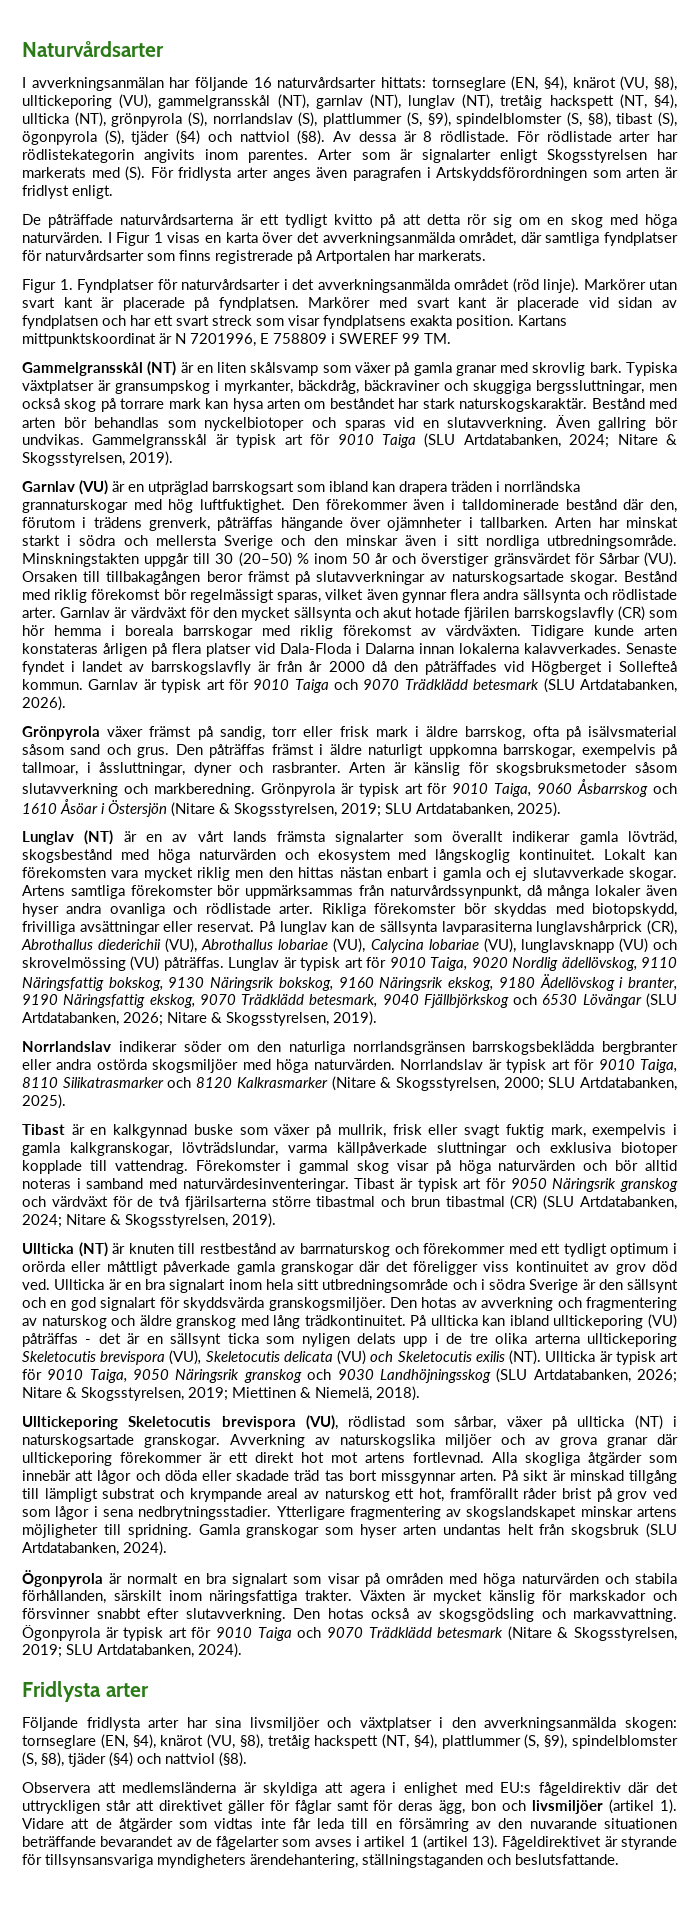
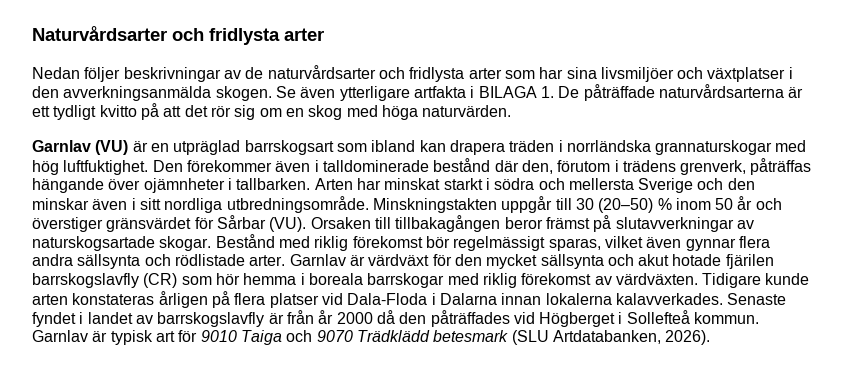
[22,76,677,91] [22,94,677,109] [22,112,677,127] [22,130,679,145] [22,149,679,163] [22,166,679,181] [22,185,113,199] // I avverkningsanmälan har följande 16 naturvårdsarter hittats: tornseglare (EN, §4), knärot (VU, §8), ulltickeporing (VU), gammelgransskål (NT), garnlav (NT), lunglav (NT), tretåig hackspett (NT, §4), ullticka (NT), grönpyrola (S), norrlandslav (S), plattlummer (S, §9), spindelblomster (S, §8), tibast (S), ögonpyrola (S), tjäder (§4) och nattviol (§8). Av dessa är 8 rödlistade. För rödlistade arter har rödlistekategorin angivits inom parentes. Arter som är signalarter enligt Skogsstyrelsen har markerats med (S). För fridlysta arter anges även paragrafen i Artskyddsförordningen som arten är fridlyst enligt. // -> [172,28,324,45] [32,65,793,82] [32,86,554,101] och fridlysta arter // Nedan följer beskrivningar av de naturvårdsarter och fridlysta arter som har sina livsmiljöer och växtplatser i den avverkningsanmälda skogen. Se även ytterligare artfakta i BILAGA 1.
[426,214,460,225] detta -> [184,105,208,117] det
[107,232,679,246] [22,250,486,264] [22,278,677,293] [22,297,677,311] [22,315,567,329] [22,333,451,347] [22,361,677,376] [22,380,677,394] [22,398,677,412] [22,415,679,431] [22,433,677,448] [22,451,173,466] I Figur 1 visas en karta över det avverkningsanmälda området, där samtliga fyndplatser för naturvårdsarter som finns registrerade på Artportalen har markerats. // Figur 1. Fyndplatser för naturvårdsarter i det avverkningsanmälda området (röd linje). Markörer utan svart kant är placerade på fyndplatsen. Markörer med svart kant är placerade vid sidan av fyndplatsen och har ett svart streck som visar fyndplatsens exakta position. Kartans mittpunktskoordinat är N 7201996, E 758809 i SWEREF 99 TM. // Gammelgransskål (NT) är en liten skålsvamp som växer på gamla granar med skrovlig bark. Typiska växtplatser är gransumpskog i myrkanter, bäckdråg, bäckraviner och skuggiga bergssluttningar, men också skog på torrare mark kan hysa arten om beståndet har stark naturskogskaraktär. Bestånd med arten bör behandlas som nyckelbiotoper och sparas vid en slutavverkning. Även gallring bör undvikas. Gammelgransskål är typisk art för 9010 Taiga (SLU Artdatabanken, 2024; Nitare & Skogsstyrelsen, 2019). -> (512, 111) none
[22,726,677,740] [22,744,677,758] [22,762,677,776] [22,779,677,797] [22,799,561,817] [22,830,677,845] [22,849,677,863] [22,867,677,881] [22,885,677,899] [22,903,677,917] [22,920,678,935] [21,938,677,953] [22,956,677,971] [22,974,678,991] [22,993,677,1008] [22,1011,377,1026] [22,1041,678,1055] [22,1059,677,1073] [22,1076,677,1091] [22,1094,66,1109] [22,1124,678,1138] [22,1142,678,1156] [22,1160,677,1174] [22,1178,678,1192] [22,1195,677,1210] [22,1213,276,1228] [22,1242,677,1257] [22,1261,677,1275] [22,1279,678,1293] [22,1297,677,1311] [22,1314,678,1329] [22,1333,677,1347] [22,1350,679,1365] [22,1368,678,1383] [22,1386,420,1401] [22,1415,678,1430] [22,1434,678,1448] [22,1452,677,1466] [22,1470,677,1484] [22,1488,677,1502] [22,1506,677,1520] [22,1523,677,1538] [22,1541,167,1556] [22,1570,677,1587] [22,1590,678,1604] [22,1608,677,1622] [22,1625,678,1641] [22,1643,242,1658] [22,1681,149,1702] [22,1717,677,1731] [22,1734,678,1749] [22,1752,247,1767] [22,1782,679,1796] [22,1799,677,1814] [22,1818,677,1832] [22,1835,677,1850] [22,1854,619,1868] // Grönpyrola växer främst på sandig, torr eller frisk mark i äldre barrskog, ofta på isälvsmaterial såsom sand och grus. Den påträffas främst i äldre naturligt uppkomna barrskogar, exempelvis på tallmoar, i åssluttningar, dyner och rasbranter. Arten är känslig för skogsbruksmetoder såsom slutavverkning och markberedning. Grönpyrola är typisk art för 9010 Taiga, 9060 Åsbarrskog och 1610 Åsöar i Östersjön (Nitare & Skogsstyrelsen, 2019; SLU Artdatabanken, 2025). // Lunglav (NT) är en av vårt lands främsta signalarter som överallt indikerar gamla lövträd, skogsbestånd med höga naturvärden och ekosystem med långskoglig kontinuitet. Lokalt kan förekomsten vara mycket riklig men den hittas nästan enbart i gamla och ej slutavverkade skogar. Artens samtliga förekomster bör uppmärksammas från naturvårdssynpunkt, då många lokaler även hyser andra ovanliga och rödlistade arter. Rikliga förekomster bör skyddas med biotopskydd, frivilliga avsättningar eller reservat. På lunglav kan de sällsynta lavparasiterna lunglavshårprick (CR), Abrothallus diederichii (VU), Abrothallus lobariae (VU), Calycina lobariae (VU), lunglavsknapp (VU) och skrovelmössing (VU) påträffas. Lunglav är typisk art för 9010 Taiga, 9020 Nordlig ädellövskog, 9110 Näringsfattig bokskog, 9130 Näringsrik bokskog, 9160 Näringsrik ekskog, 9180 Ädellövskog i branter, 9190 Näringsfattig ekskog, 9070 Trädklädd betesmark, 9040 Fjällbjörkskog och 6530 Lövängar (SLU Artdatabanken, 2026; Nitare & Skogsstyrelsen, 2019). // Norrlandslav indikerar söder om den naturliga norrlandsgränsen barrskogsbeklädda bergbranter eller andra ostörda skogsmiljöer med höga naturvärden. Norrlandslav är typisk art för 9010 Taiga, 8110 Silikatrasmarker och 8120 Kalkrasmarker (Nitare & Skogsstyrelsen, 2000; SLU Artdatabanken, 2025). // Tibast är en kalkgynnad buske som växer på mullrik, frisk eller svagt fuktig mark, exempelvis i gamla kalkgranskogar, lövträdslundar, varma källpåverkade sluttningar och exklusiva biotoper kopplade till vattendrag. Förekomster i gammal skog visar på höga naturvärden och bör alltid noteras i samband med naturvärdesinventeringar. Tibast är typisk art för 9050 Näringsrik granskog och värdväxt för de två fjärilsarterna större tibastmal och brun tibastmal (CR) (SLU Artdatabanken, 2024; Nitare & Skogsstyrelsen, 2019). // Ullticka (NT) är knuten till restbestånd av barrnaturskog och förekommer med ett tydligt optimum i orörda eller måttligt påverkade gamla granskogar där det föreligger viss kontinuitet av grov död ved. Ullticka är en bra signalart inom hela sitt utbredningsområde och i södra Sverige är den sällsynt och en god signalart för skyddsvärda granskogsmiljöer. Den hotas av avverkning och fragmentering av naturskog och äldre granskog med lång trädkontinuitet. På ullticka kan ibland ulltickeporing (VU) påträffas - det är en sällsynt ticka som nyligen delats upp i de tre olika arterna ulltickeporing Skeletocutis brevispora (VU), Skeletocutis delicata (VU) och Skeletocutis exilis (NT). Ullticka är typisk art för 9010 Taiga, 9050 Näringsrik granskog och 9030 Landhöjningsskog (SLU Artdatabanken, 2026; Nitare & Skogsstyrelsen, 2019; Miettinen & Niemelä, 2018). // Ulltickeporing Skeletocutis brevispora (VU), rödlistad som sårbar, växer på ullticka (NT) i naturskogsartade granskogar. Avverkning av naturskogslika miljöer och av grova granar där ulltickeporing förekommer är ett direkt hot mot artens fortlevnad. Alla skogliga åtgärder som innebär att lågor och döda eller skadade träd tas bort missgynnar arten. På sikt är minskad tillgång till lämpligt substrat och krympande areal av naturskog ett hot, framförallt råder brist på grov ved som lågor i sena nedbrytningsstadier. Ytterligare fragmentering av skogslandskapet minskar artens möjligheter till spridning. Gamla granskogar som hyser arten undantas helt från skogsbruk (SLU Artdatabanken, 2024). // Ögonpyrola är normalt en bra signalart som visar på områden med höga naturvärden och stabila förhållanden, särskilt inom näringsfattiga trakter. Växten är mycket känslig för markskador och försvinner snabbt efter slutavverkning. Den hotas också av skogsgödsling och markavvattning. Ögonpyrola är typisk art för 9010 Taiga och 9070 Trädklädd betesmark (Nitare & Skogsstyrelsen, 2019; SLU Artdatabanken, 2024). // Fridlysta arter // Följande fridlysta arter har sina livsmiljöer och växtplatser i den avverkningsanmälda skogen: tornseglare (EN, §4), knärot (VU, §8), tretåig hackspett (NT, §4), plattlummer (S, §9), spindelblomster (S, §8), tjäder (§4) och nattviol (§8). // Observera att medlemsländerna är skyldiga att agera i enlighet med EU:s fågeldirektiv där det uttryckligen står att direktivet gäller för fåglar samt för deras ägg, bon och livsmiljöer (artikel 1). Vidare att de åtgärder som vidtas inte får leda till en försämring av den nuvarande situationen beträffande bevarandet av de fågelarter som avses i artikel 1 (artikel 13). Fågeldirektivet är styrande för tillsynsansvariga myndigheters ärendehantering, ställningstaganden och beslutsfattande. -> (711, 337) none

